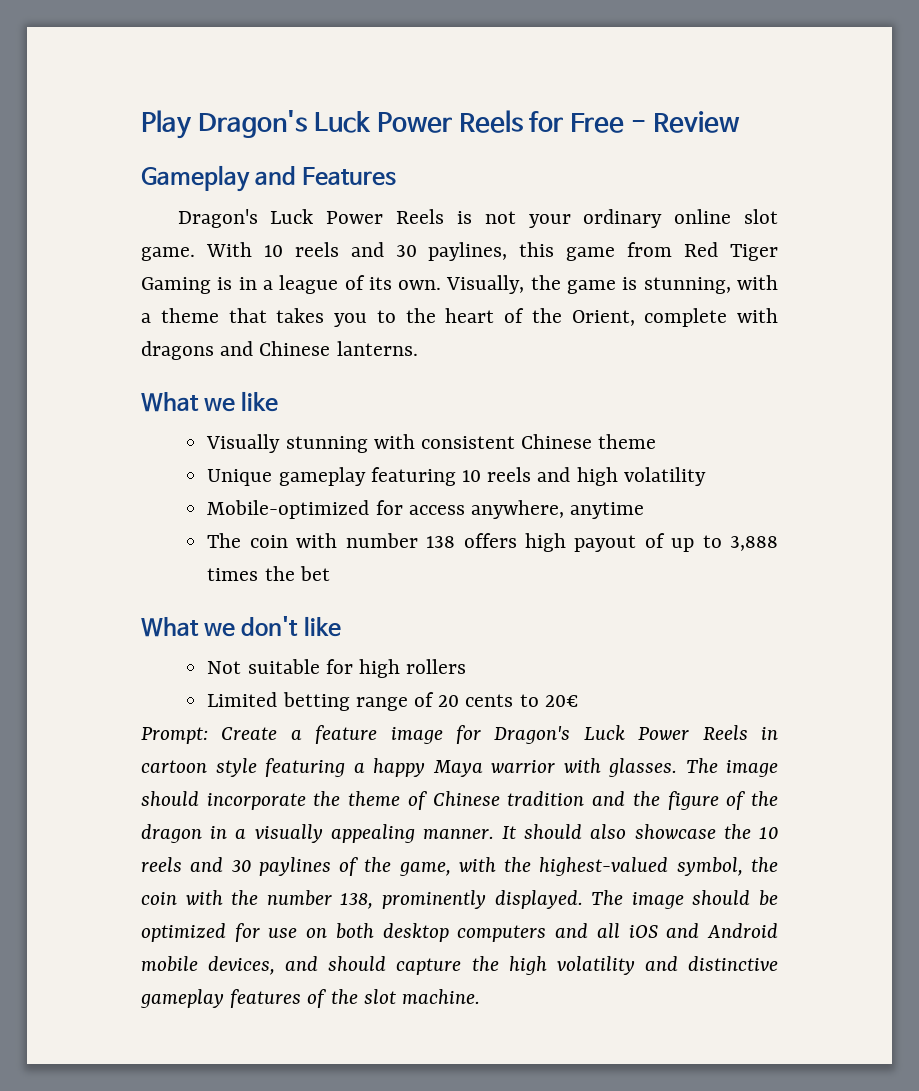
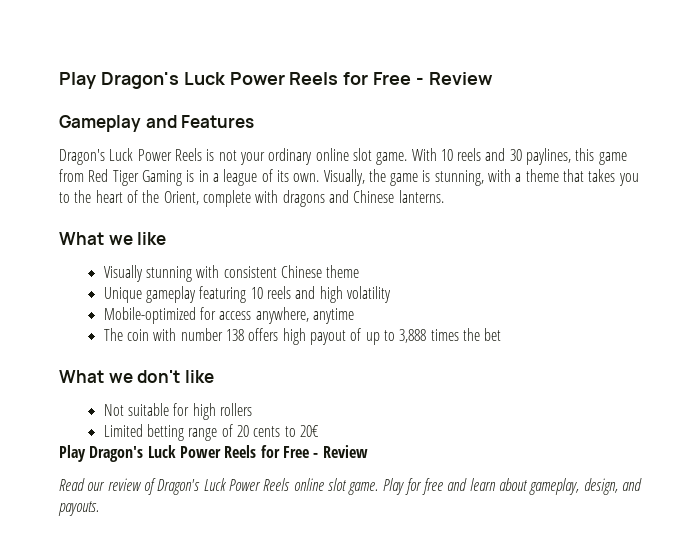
[141,725,778,744] [141,758,778,777] [141,791,779,810] [141,824,778,843] [141,857,778,876] [141,890,779,909] [141,923,779,942] [141,956,778,975] [140,989,481,1008] Prompt: Create a feature image for Dragon's Luck Power Reels in cartoon style featuring a happy Maya warrior with glasses. The image should incorporate the theme of Chinese tradition and the figure of the dragon in a visually appealing manner. It should also showcase the 10 reels and 30 paylines of the game, with the highest-valued symbol, the coin with the number 138, prominently displayed. The image should be optimized for use on both desktop computers and all iOS and Android mobile devices, and should capture the high volatility and distinctive gameplay features of the slot machine. -> [59,445,368,462] [59,478,643,495] [58,501,99,516] Play Dragon's Luck Power Reels for Free - Review // Read our review of Dragon's Luck Power Reels online slot game. Play for free and learn about gameplay, design, and payouts.

